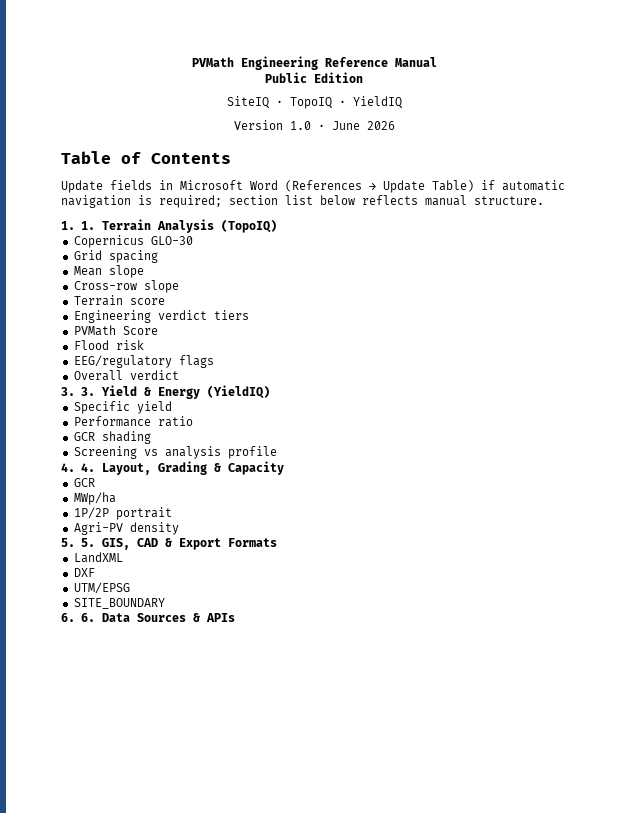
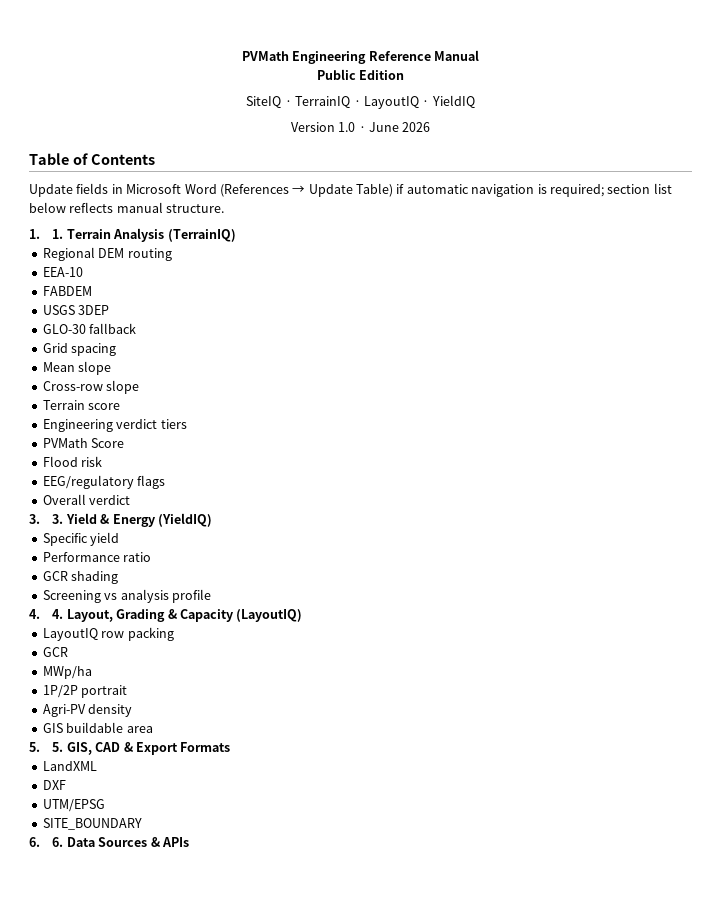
[289,97,332,109] TopoIQ -> [295,96,419,109] TerrainIQ · LayoutIQ
[220,219,277,233] [73,235,144,248] (TopoIQ) // Copernicus -> [167,229,236,242] [42,247,172,261] [42,267,83,277] [42,286,92,296] [42,305,110,315] (TerrainIQ) // Regional DEM routing // EEA-10 // FABDEM // USGS 3DEP //
(193, 240) none -> [89,323,137,334] fallback
(284, 468) none -> [236,609,303,622] [42,627,174,641] (LayoutIQ) // LayoutIQ row packing
(179, 528) none -> [42,722,153,733] // GIS buildable area

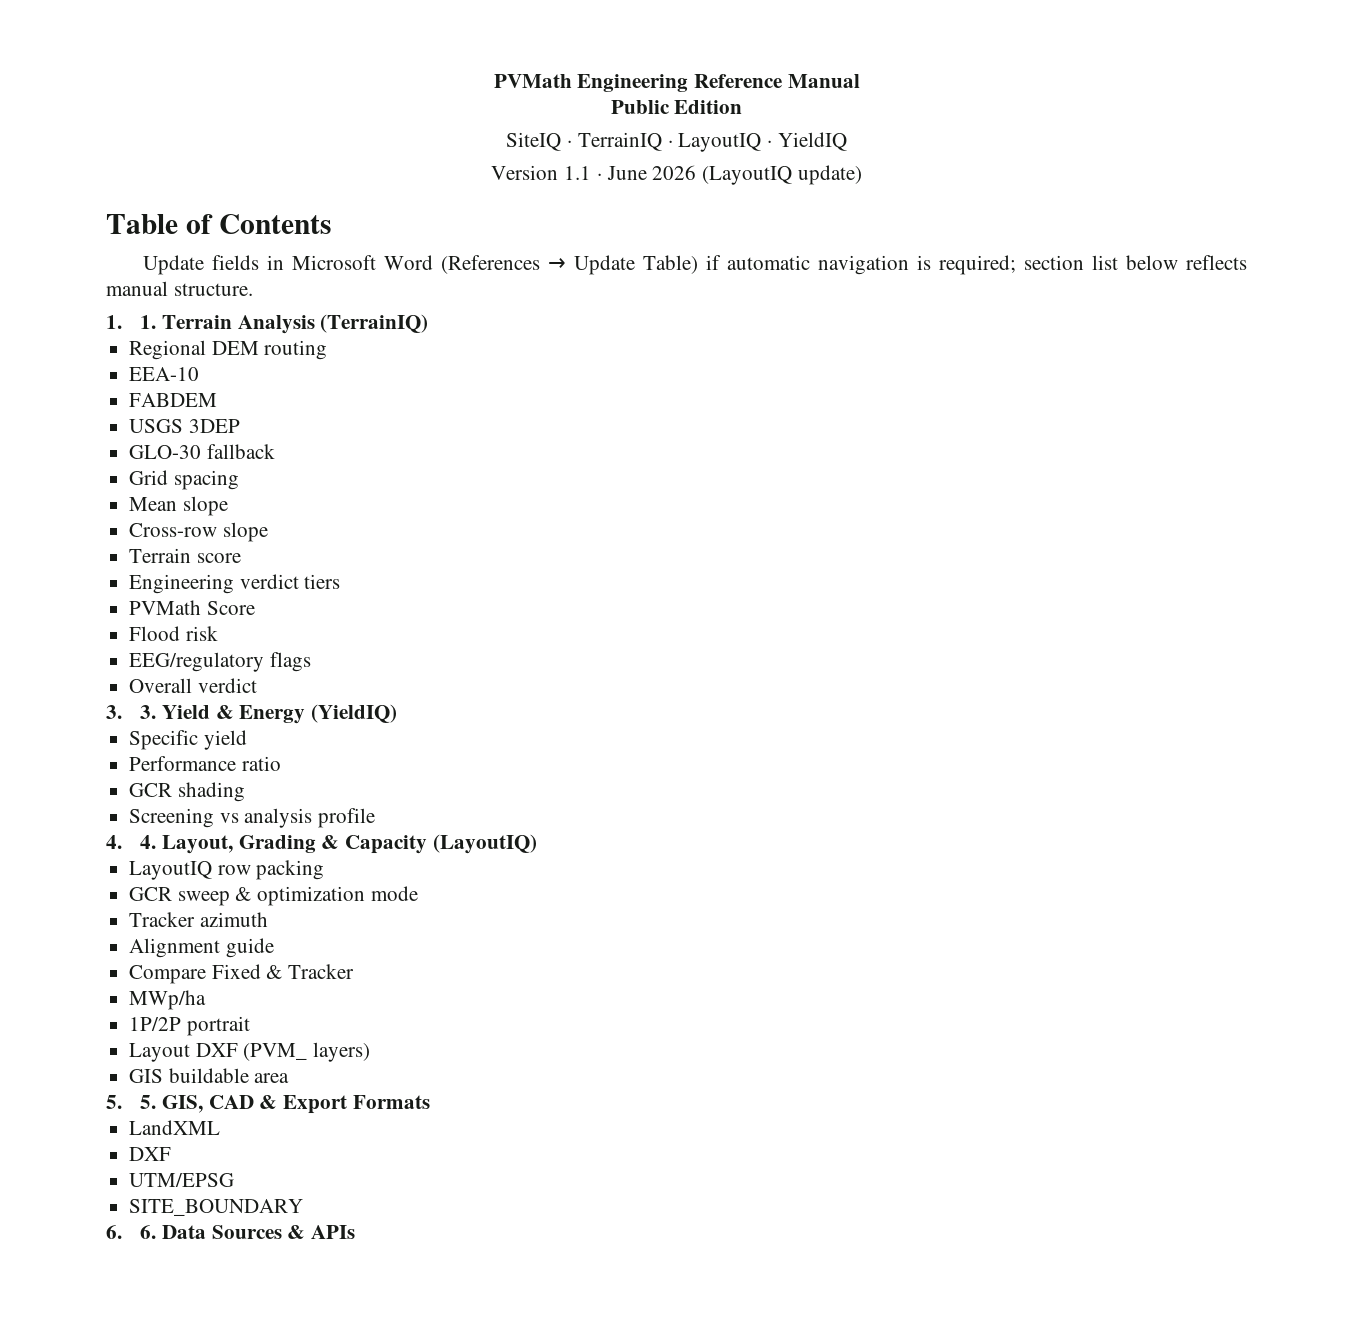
[338,122,356,132] 1.0 -> [564,166,592,180] 1.1
(431, 127) none -> [701,165,862,185] (LayoutIQ update)
(68, 652) none -> [177,886,418,906] [129,912,268,927] [129,938,274,958] [129,964,355,984] sweep & optimization mode // Tracker azimuth // Alignment guide // Compare Fixed & Tracker
[42,704,133,717] Agri-PV density -> [129,1042,371,1062] Layout DXF (PVM_ layers)

